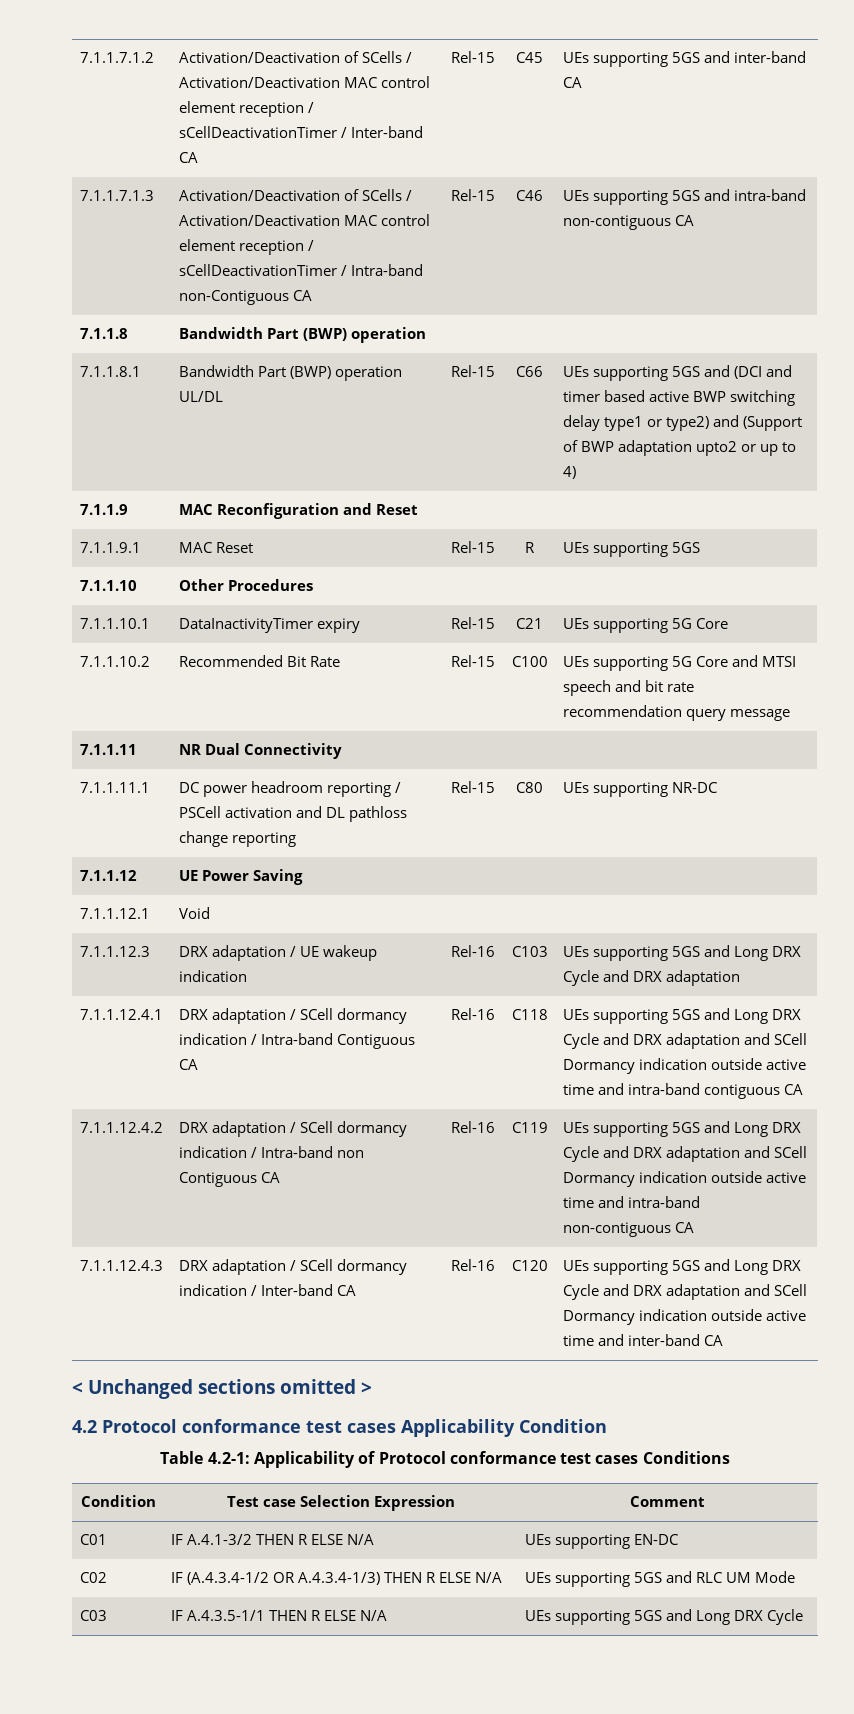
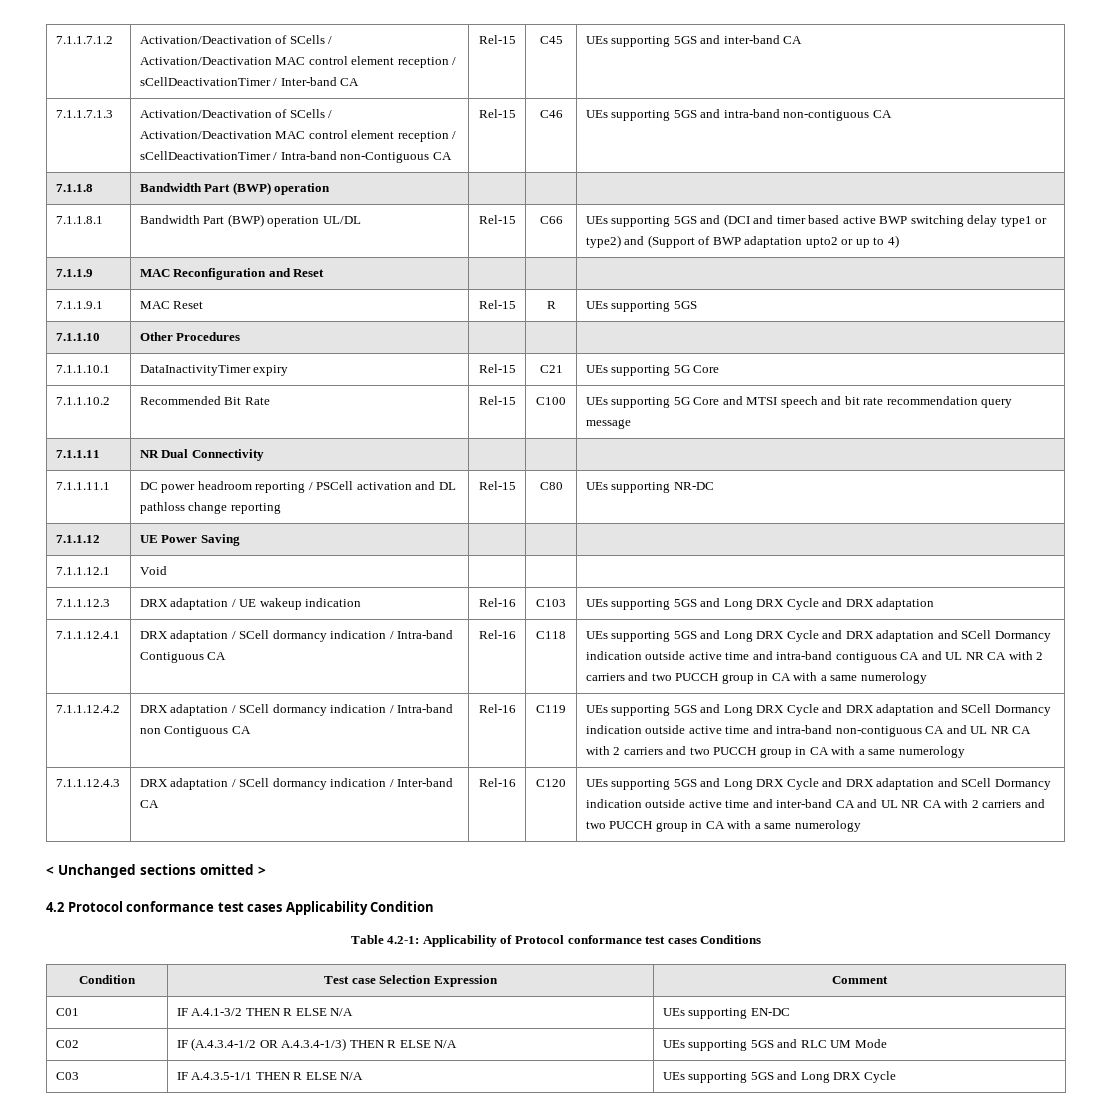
(803, 1089) none -> [921,651,1044,660] [585,672,927,684] and UL NR CA with 2 carriers and two PUCCH group in CA with a same numerology
(694, 1227) none -> [946,725,1032,734] [585,746,965,758] and UL NR CA with 2 carriers and two PUCCH group in CA with a same numerology
(723, 1340) none -> [857,799,1045,808] [585,820,861,832] and UL NR CA with 2 carriers and two PUCCH group in CA with a same numerology

